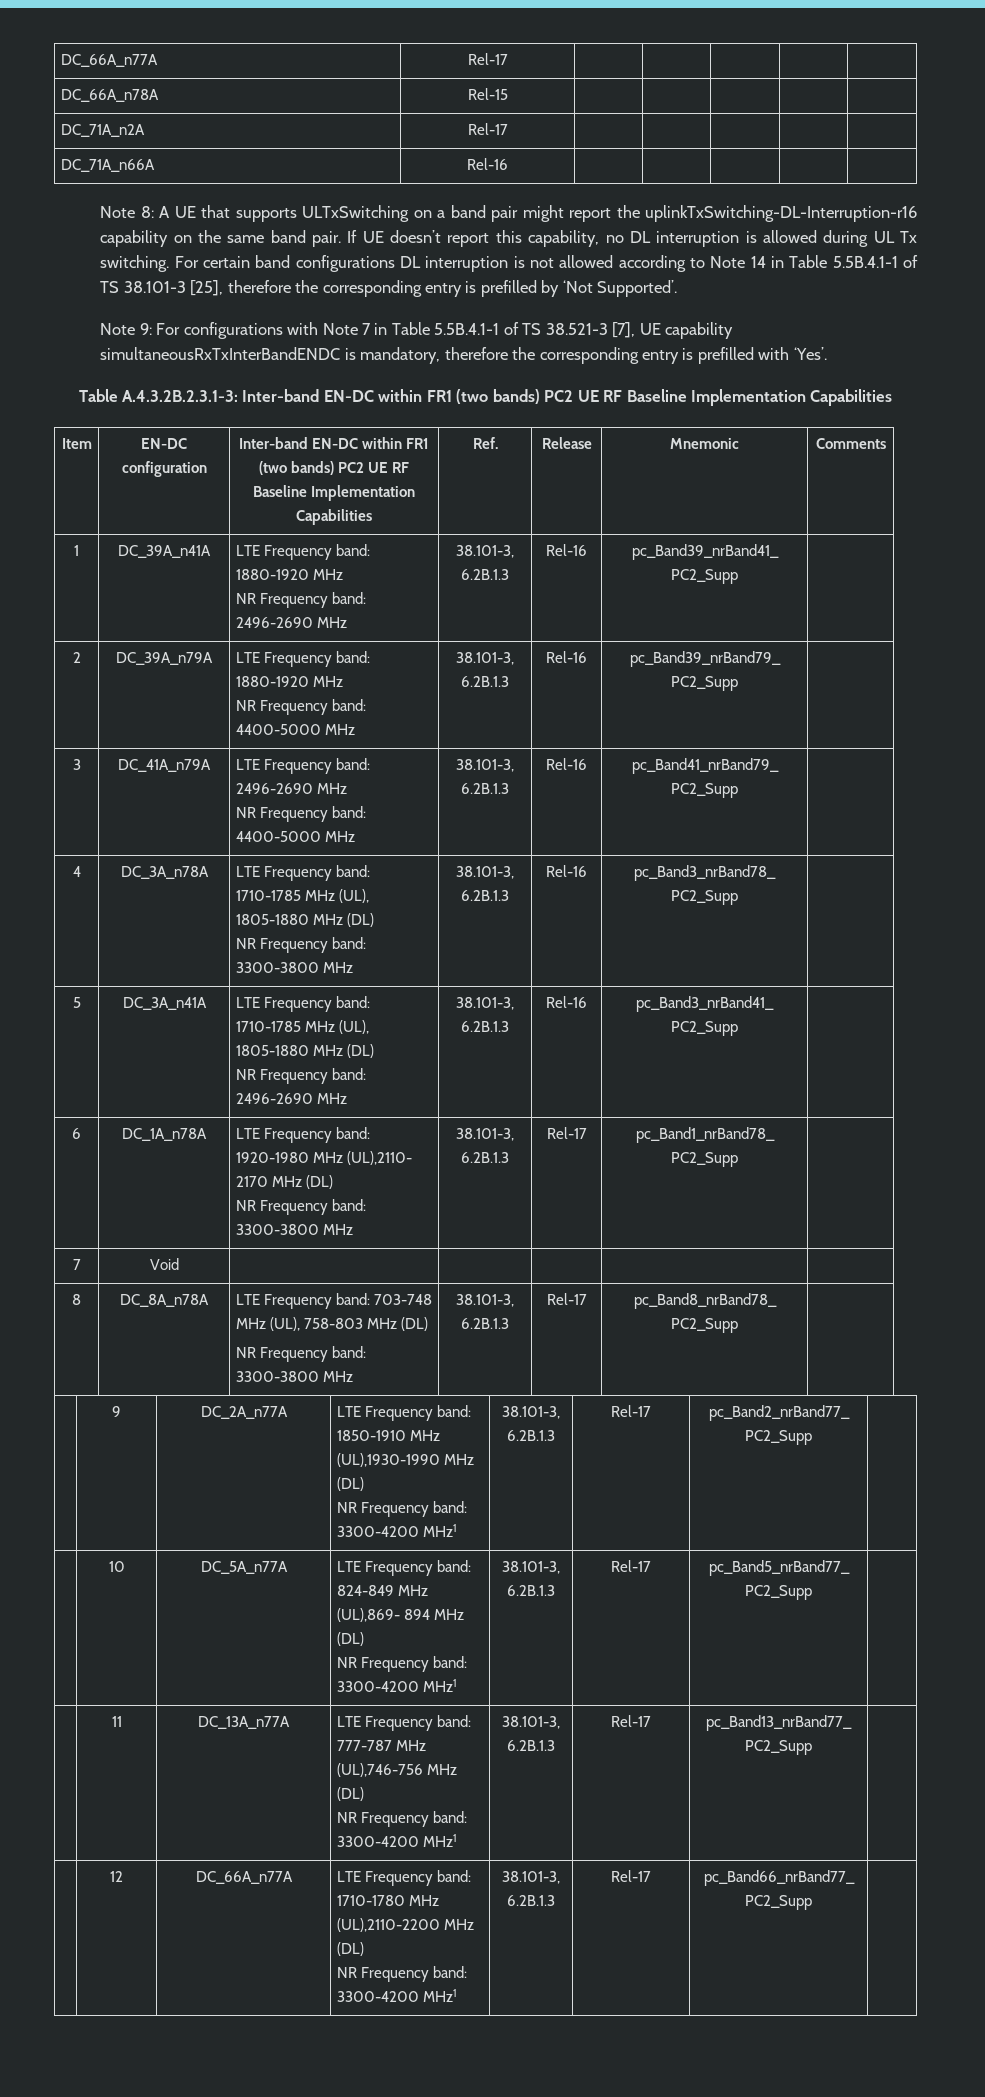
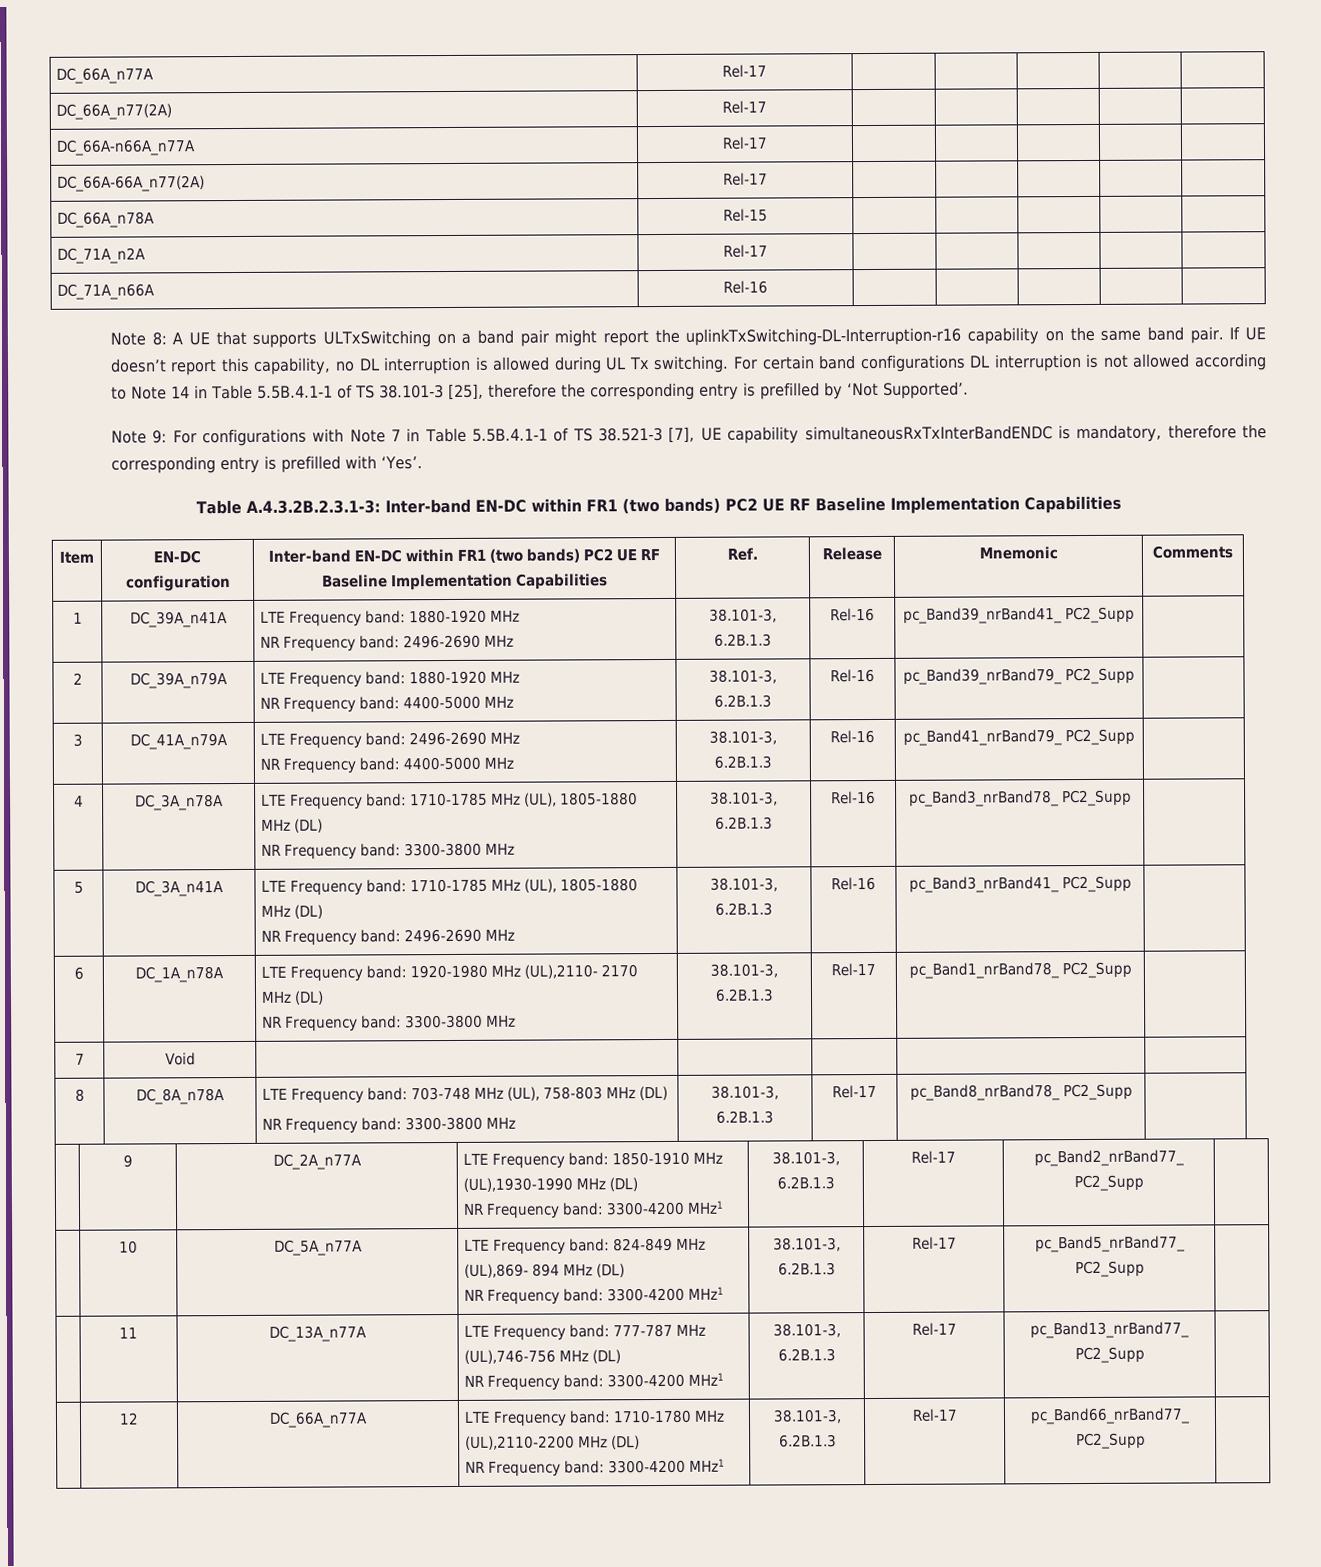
(508, 59) none -> [56,103,173,120] [722,100,767,114] [56,139,197,156] [722,136,768,150] [57,175,206,192] [723,172,768,186] // DC_66A_n77(2A) | Rel-17 | | | | | // DC_66A-n66A_n77A | Rel-17 | | | | | // DC_66A-66A_n77(2A) | Rel-17 | | | | |

